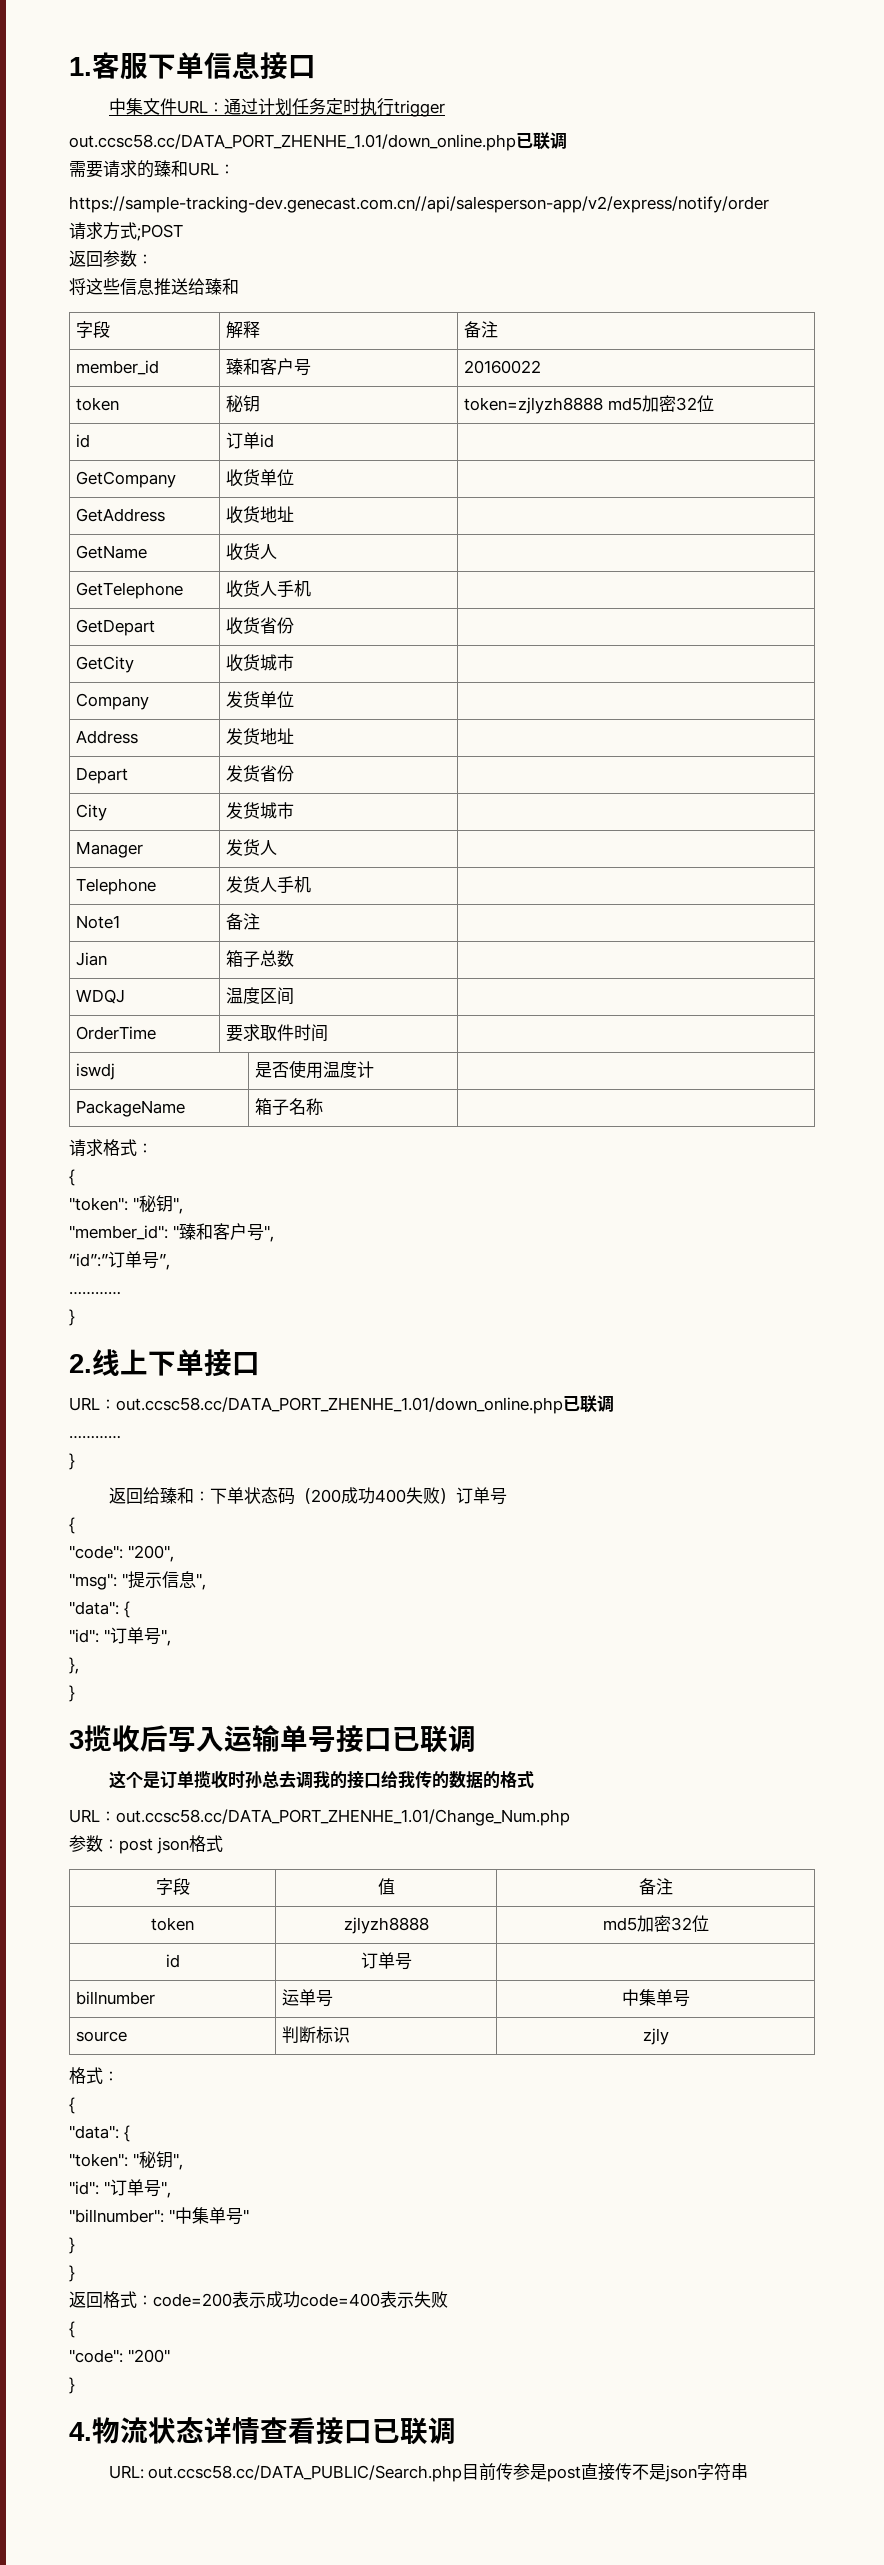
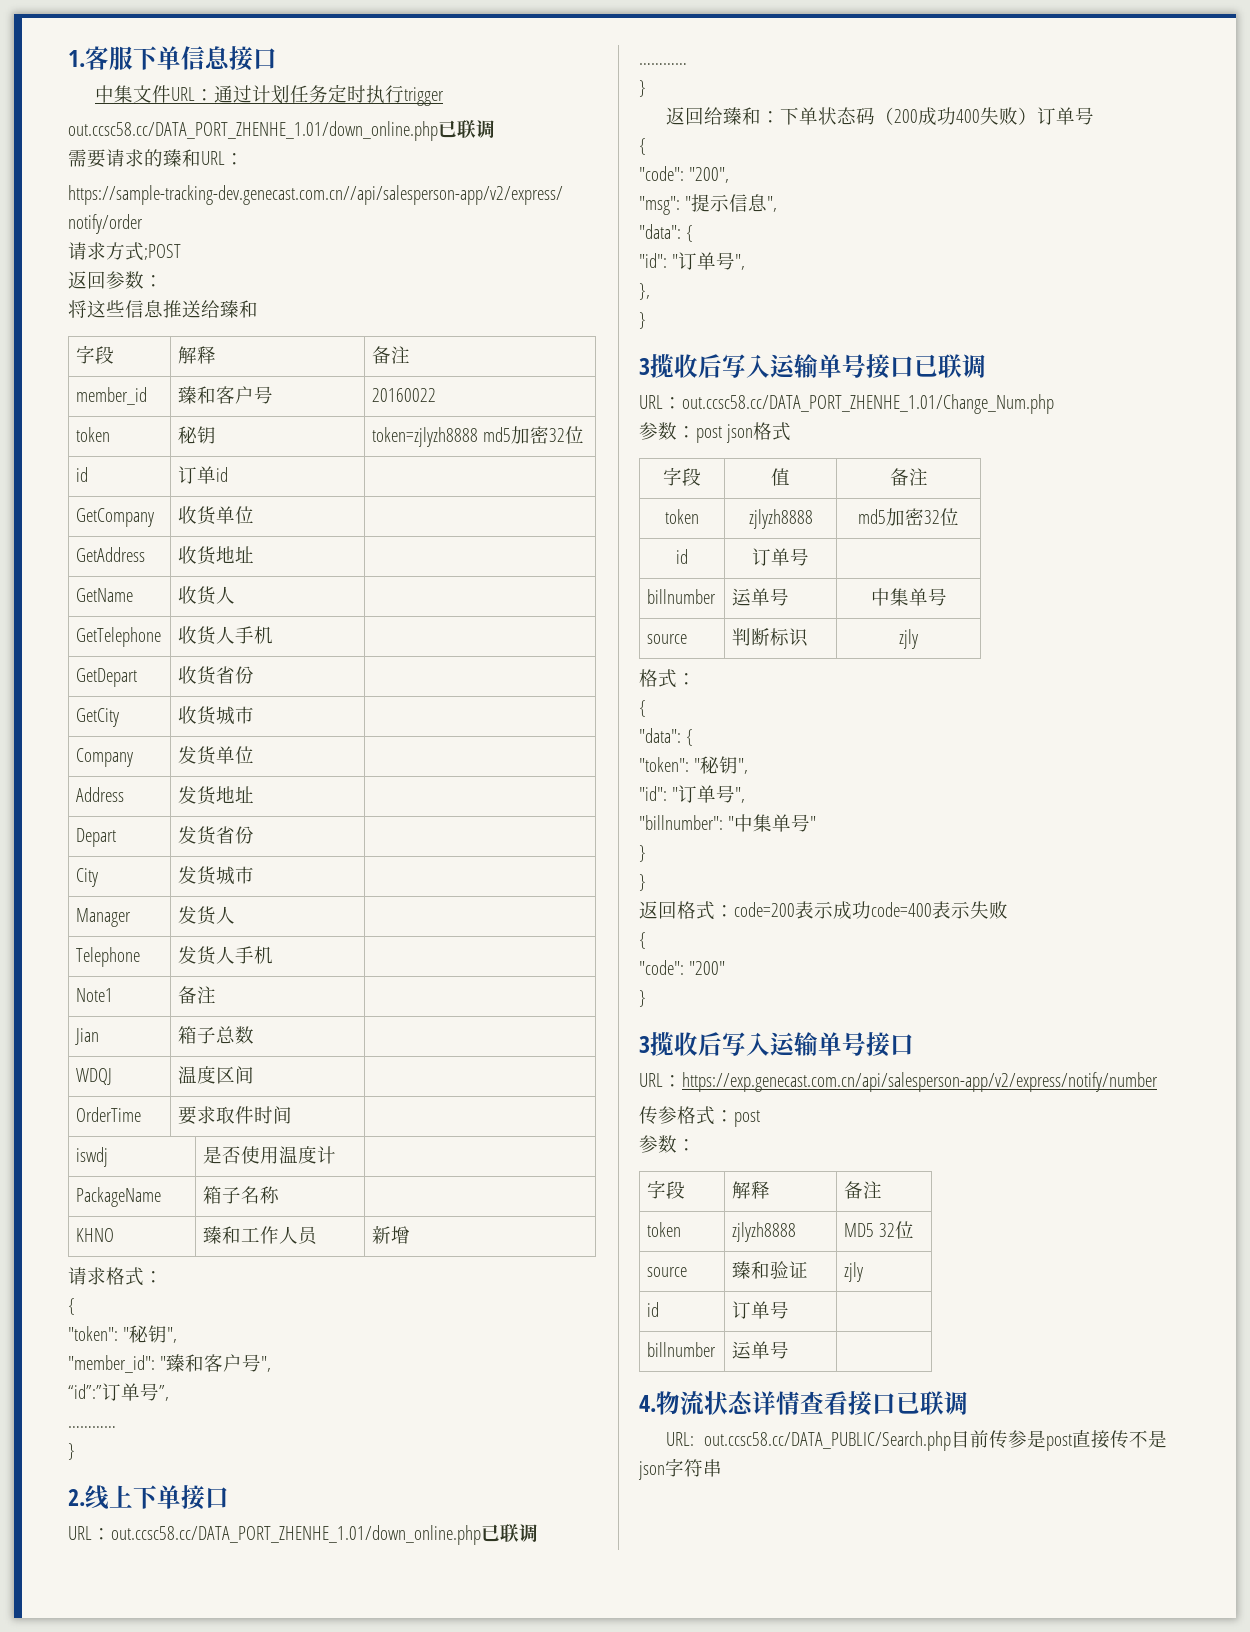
(324, 1106) none -> [76,1228,115,1242] [203,1226,319,1245] [372,1226,411,1244] // KHNO | 臻和工作人员 | 新增
[108,1770,534,1789] // 这个是订单揽收时孙总去调我的接口给我传的数据的格式 -> (986, 366) none
(75, 2385) none -> [639,1032,914,1057] [639,1072,1158,1092] [639,1106,760,1127] [639,1135,696,1153] [647,1180,686,1199] [732,1181,771,1199] [844,1181,883,1199] [647,1222,682,1237] [732,1222,797,1242] [844,1221,915,1239] [647,1267,688,1277] [732,1261,809,1279] [844,1262,864,1282] [647,1302,660,1317] [732,1301,790,1319] [647,1342,717,1357] [732,1341,790,1359] // 3揽收后写入运输单号接口 // URL：https://exp.genecast.com.cn/api/salesperson-app/v2/express/notify/number // 传参格式：post // 参数： // 字段 | 解释 | 备注 // token | zjlyzh8888 | MD5 32位 // source | 臻和验证 | zjly // id | 订单号 | // billnumber | 运单号 |

